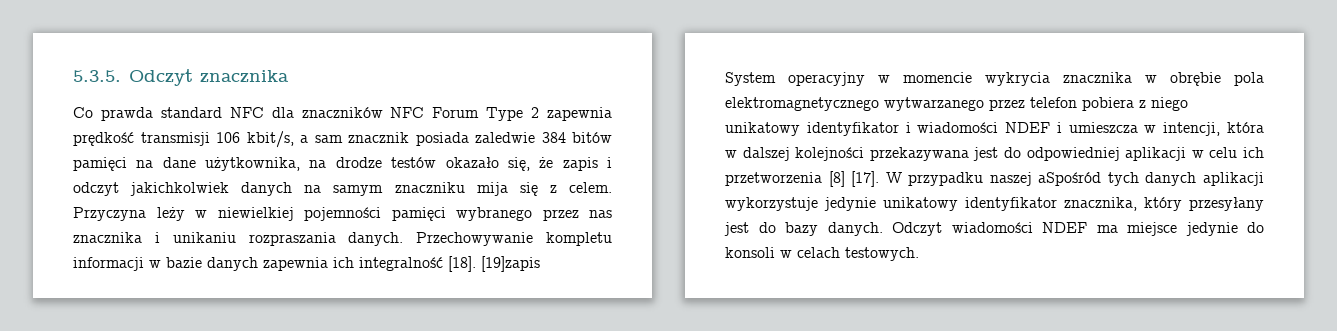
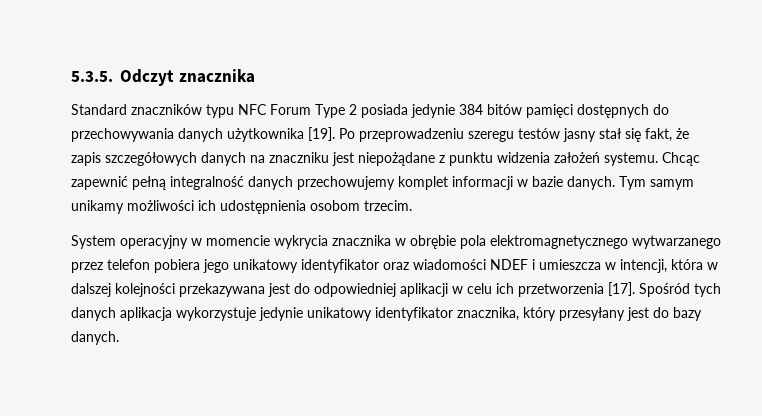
[73,107,612,121] [73,131,612,148] [73,157,613,171] [73,182,612,196] [73,207,612,221] [73,232,612,246] [73,256,540,272] Co prawda standard NFC dla znaczników NFC Forum Type 2 zapewnia prędkość transmisji 106 kbit/s, a sam znacznik posiada zaledwie 384 bitów pamięci na dane użytkownika, na drodze testów okazało się, że zapis i odczyt jakichkolwiek danych na samym znaczniku mija się z celem. Przyczyna leży w niewielkiej pojemności pamięci wybranego przez nas znacznika i unikaniu rozpraszania danych. Przechowywanie kompletu informacji w bazie danych zapewnia ich integralność [18]. [19]zapis -> [71,104,669,118] [71,127,689,142] [71,152,700,166] [71,176,694,190] [71,200,412,214] Standard znaczników typu NFC Forum Type 2 posiada jedynie 384 bitów pamięci dostępnych do przechowywania danych użytkownika [19]. Po przeprowadzeniu szeregu testów jasny stał się fakt, że zapis szczegółowych danych na znaczniku jest niepożądane z punktu widzenia założeń systemu. Chcąc zapewnić pełną integralność danych przechowujemy komplet informacji w bazie danych. Tym samym unikamy możliwości ich udostępnienia osobom trzecim.
[1139,97,1188,111] [725,122,911,136] z niego unikatowy identyfikator i -> [203,259,409,273] jego unikatowy identyfikator oraz
[828,171,1102,187] [8] [17]. W przypadku naszej aSpośród -> [608,282,690,297] [17]. Spośród
[1203,172,1264,186] aplikacji -> [120,307,172,321] aplikacja
[892,222,1264,236] [725,247,919,261] Odczyt wiadomości NDEF ma miejsce jedynie do konsoli w celach testowych. -> (119, 338) none

